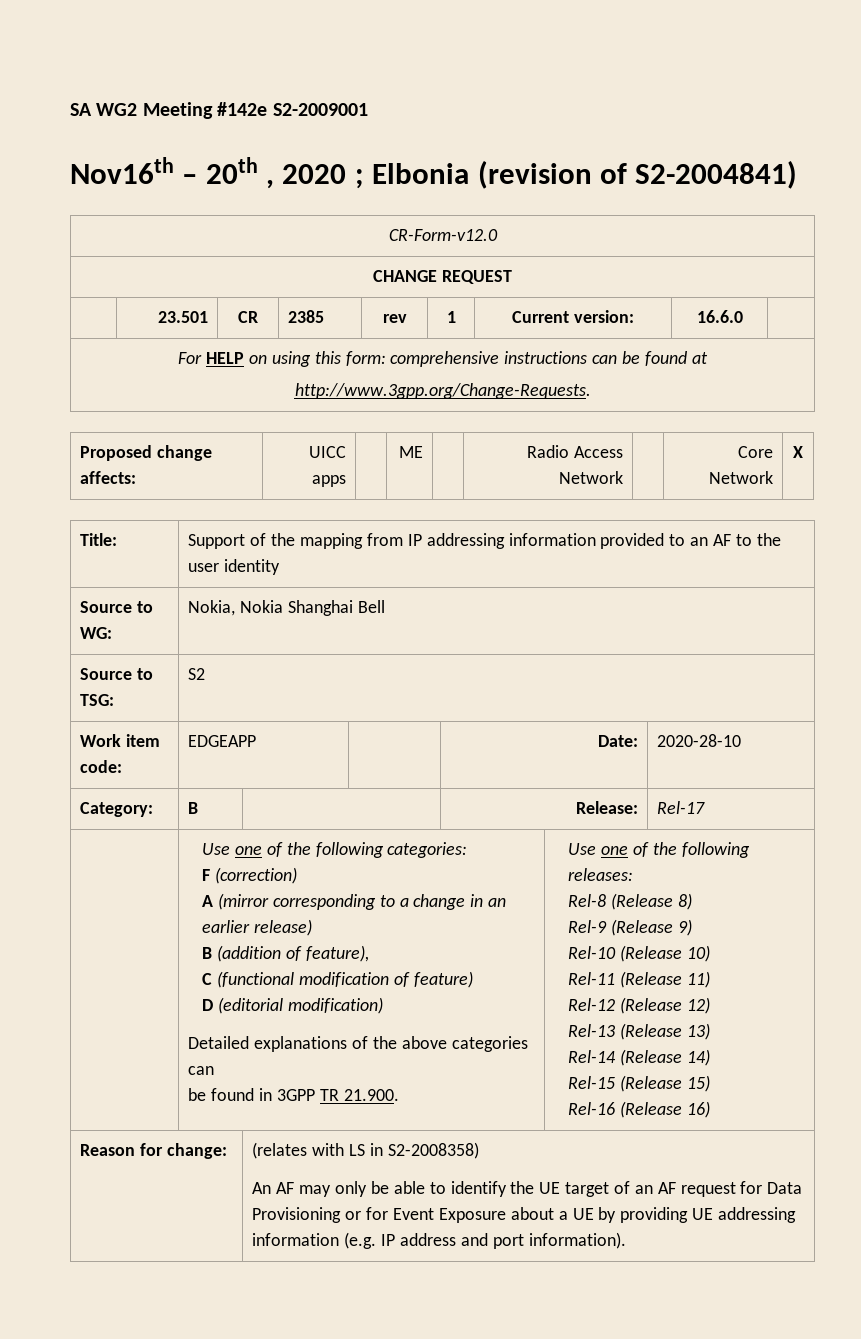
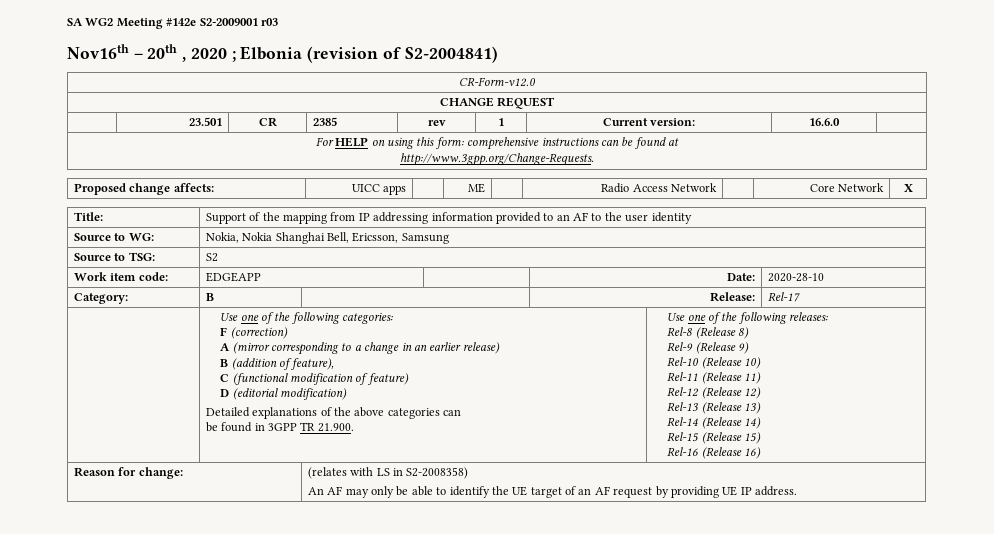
(368, 109) none -> [260,18,278,26] r03
[358,600,386,613] Bell -> [327,232,449,244] Bell, Ericsson, Samsung
[740,1181,803,1194] [252,1207,796,1223] [252,1232,626,1249] for Data Provisioning or for Event Exposure about a UE by providing UE addressing information (e.g. IP address and port information). -> [655,486,798,498] by providing UE IP address.

